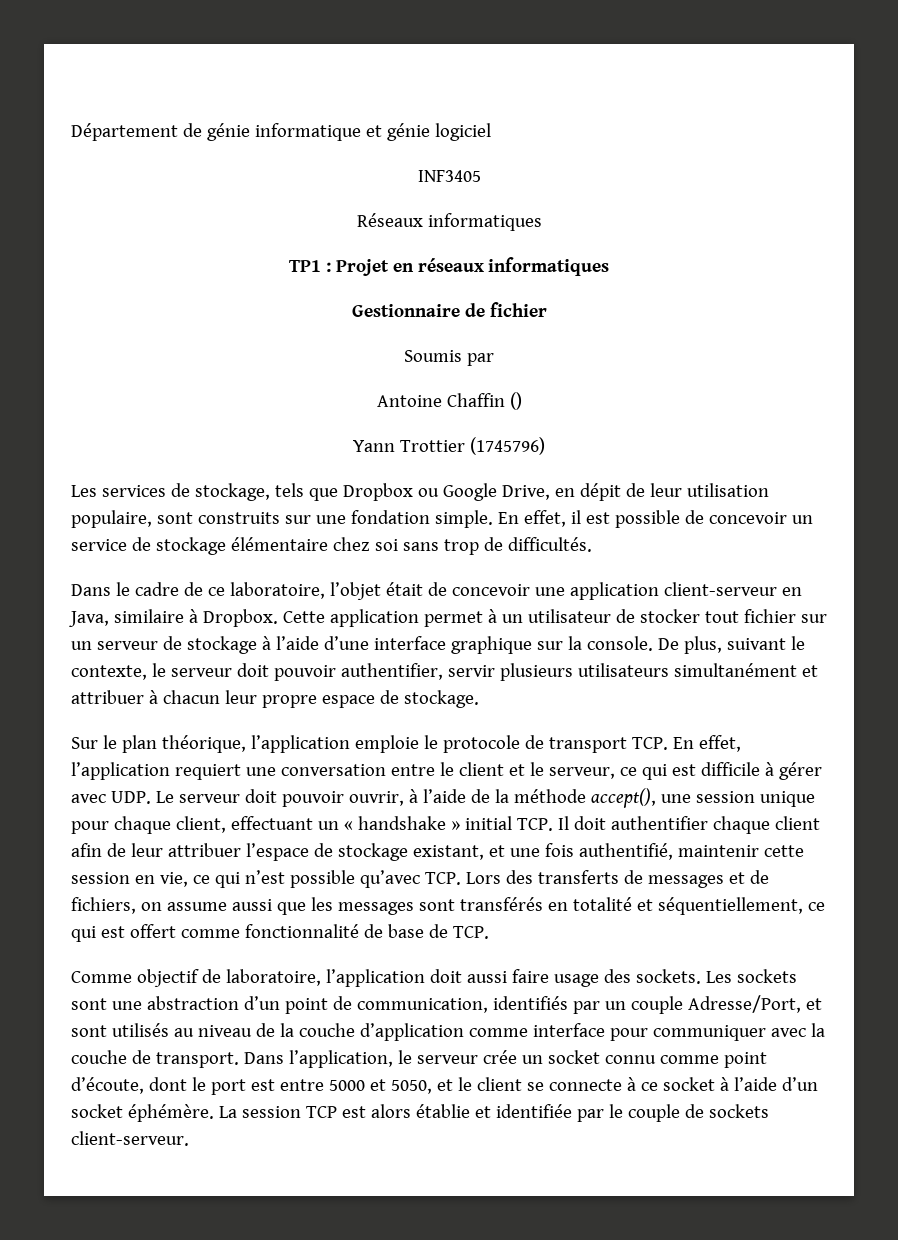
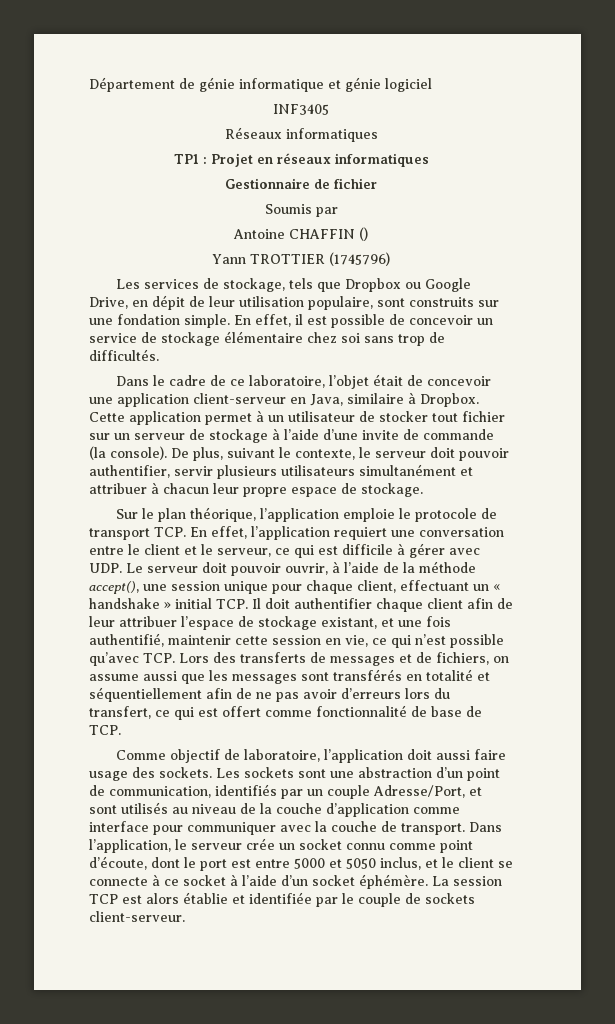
[446,393,505,407] Chaffin -> [289,229,355,239] CHAFFIN
[400,440,465,452] Trottier -> [250,254,325,264] TROTTIER
[373,636,653,654] interface graphique sur la console. -> [362,429,494,440] [89,446,167,460] invite de commande (la console).
[657,897,803,915] séquentiellement, -> [89,687,450,702] [89,706,151,719] séquentiellement afin de ne pas avoir d’erreurs lors du transfert,
[390,1080,432,1094] 5050, -> [346,857,421,870] 5050 inclus,

